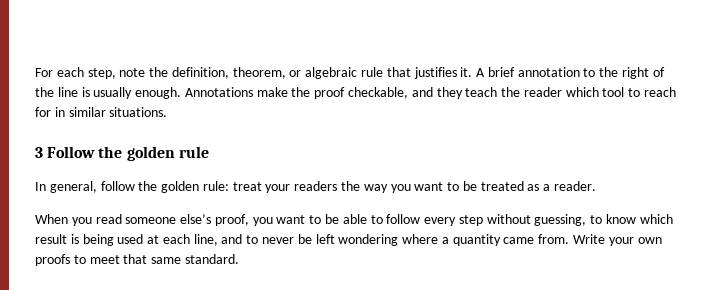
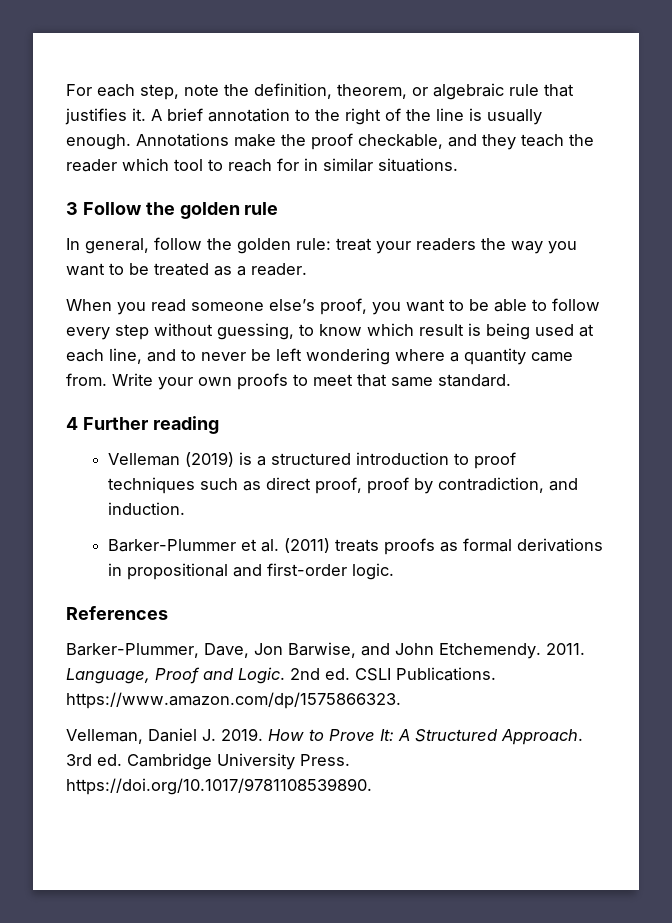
(239, 259) none -> [66,416,219,434] [107,452,516,469] [107,477,578,494] [107,502,185,515] [107,538,603,555] [107,563,394,580] [66,606,168,620] [66,642,585,659] [66,667,496,684] [66,692,401,709] [66,728,583,745] [66,753,350,770] [66,778,372,795] // 4 Further reading // Velleman (2019) is a structured introduction to proof techniques such as direct proof, proof by contradiction, and induction. // Barker-Plummer et al. (2011) treats proofs as formal derivations in propositional and first-order logic. // References // Barker-Plummer, Dave, Jon Barwise, and John Etchemendy. 2011. Language, Proof and Logic. 2nd ed. CSLI Publications. https://www.amazon.com/dp/1575866323. // Velleman, Daniel J. 2019. How to Prove It: A Structured Approach. 3rd ed. Cambridge University Press. https://doi.org/10.1017/9781108539890.

